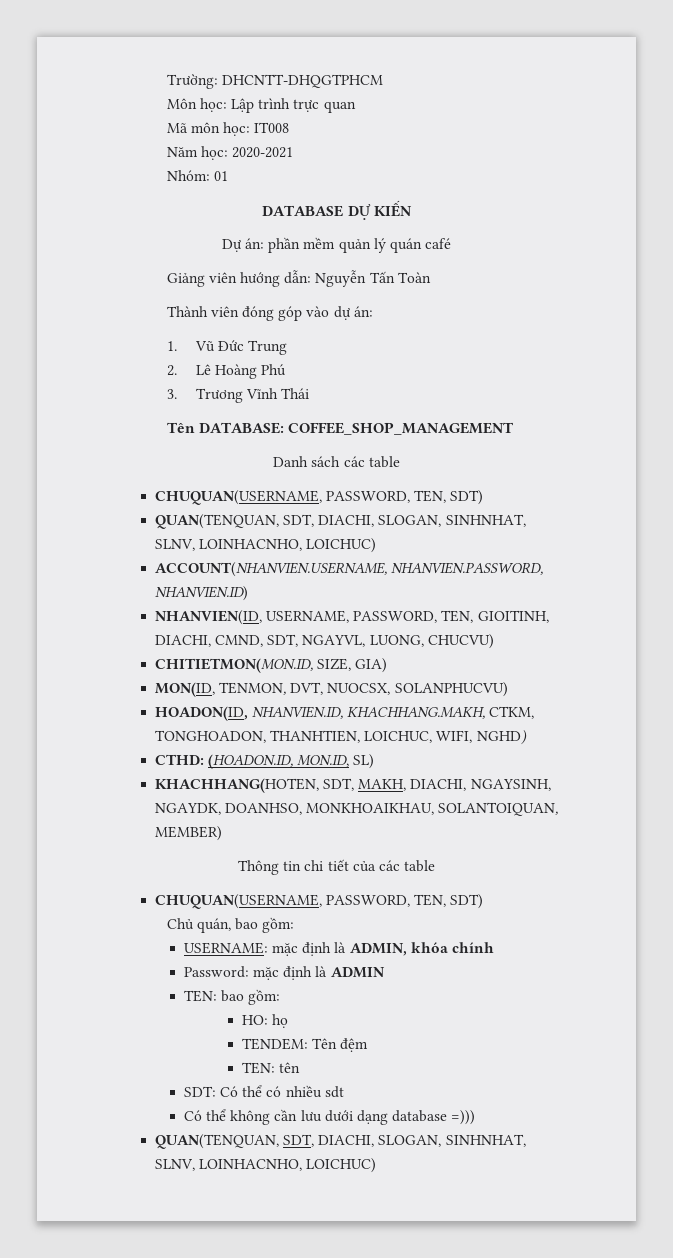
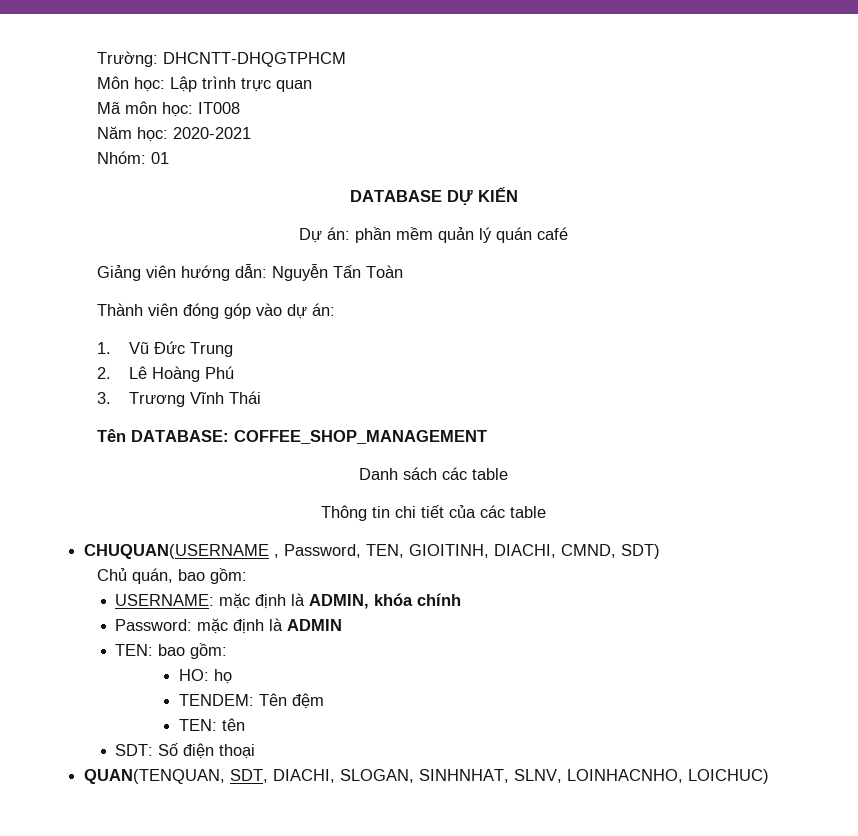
[154,490,484,505] [154,514,526,529] [154,538,377,553] [154,562,544,577] [154,586,248,601] [154,610,549,625] [154,634,494,649] [154,658,388,673] [154,682,508,697] [154,706,535,721] [154,730,527,745] [154,754,375,769] [154,778,551,793] [154,802,559,816] [154,826,222,841] // CHUQUAN(USERNAME, PASSWORD, TEN, SDT) // QUAN(TENQUAN, SDT, DIACHI, SLOGAN, SINHNHAT, SLNV, LOINHACNHO, LOICHUC) // ACCOUNT(NHANVIEN.USERNAME, NHANVIEN.PASSWORD, NHANVIEN.ID) // NHANVIEN(ID, USERNAME, PASSWORD, TEN, GIOITINH, DIACHI, CMND, SDT, NGAYVL, LUONG, CHUCVU) // CHITIETMON(MON.ID, SIZE, GIA) // MON(ID, TENMON, DVT, NUOCSX, SOLANPHUCVU) // HOADON(ID, NHANVIEN.ID, KHACHHANG.MAKH, CTKM, TONGHOADON, THANHTIEN, LOICHUC, WIFI, NGHD) // CTHD: (HOADON.ID, MON.ID, SL) // KHACHHANG(HOTEN, SDT, MAKH, DIACHI, NGAYSINH, NGAYDK, DOANHSO, MONKHOAIKHAU, SOLANTOIQUAN, MEMBER) -> (508, 474) none
[154,894,447,909] CHUQUAN(USERNAME, PASSWORD, TEN, -> [83,544,616,559] CHUQUAN(USERNAME , Password, TEN, GIOITINH, DIACHI, CMND,
[219,1085,344,1098] [183,1109,476,1125] Có thể có nhiều sdt // Có thể không cần lưu dưới dạng database =))) -> [158,743,256,759] Số điện thoại

